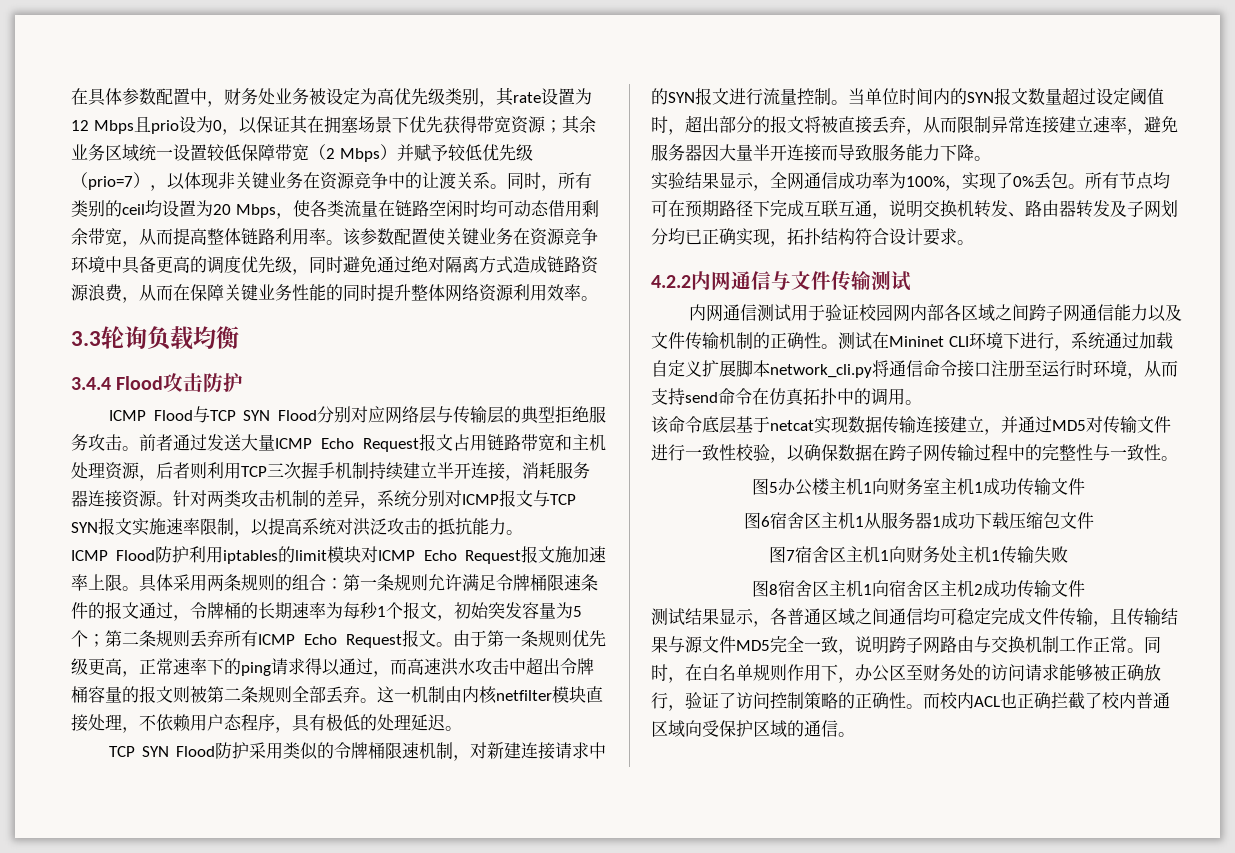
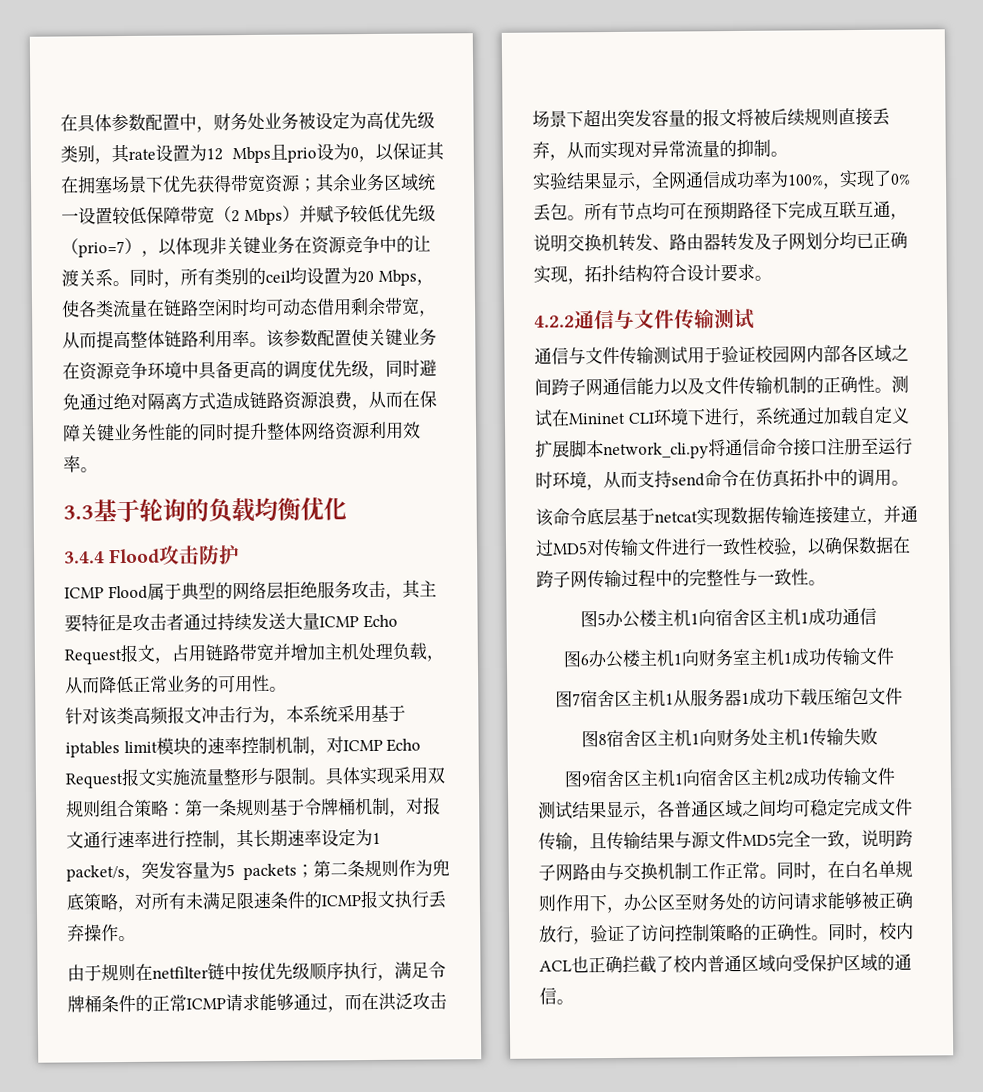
[101,326,147,349] 轮询 -> [93,498,209,523] 基于轮询的
(239, 337) none -> [300,497,347,521] 优化
[192,406,606,424] [71,434,207,451] 与TCP SYN Flood分别对应网络层与传输层的典型拒绝服务攻击。前者通过 -> [146,579,437,601] [64,612,252,633] 属于典型的网络层拒绝服务攻击，其主要特征是攻击者通过持续
(453, 442) none -> [154,657,172,664] ，
[555,434,572,451] 和 -> [273,643,325,661] 并增加
[105,462,590,481] [71,490,576,509] [71,518,523,537] [71,546,362,564] 资源，后者则利用TCP三次握手机制持续建立半开连接，消耗服务器连接资源。针对两类攻击机制的差异，系统分别对ICMP报文与TCP SYN报文实施速率限制，以提高系统对洪泛攻击的抵抗能力。 // ICMP Flood防护利用iptables的limit模块 -> [392,642,444,662] [65,674,287,694] [65,704,406,726] [65,736,327,758] 负载，从而降低正常业务的可用性。 // 针对该类高频报文冲击行为，本系统采用基于iptables limit模块的速率控制机制，
[555,546,606,563] [71,574,598,592] [71,602,489,621] 施加速率上限。具体采用两条规则的组合：第一条规则允许满足令牌桶限速条件的报文通过，令牌桶的长期速率为每秒1个报文，初始 -> [155,766,445,787] [66,797,441,818] [66,828,381,850] [66,865,142,882] 实施流量整形与限制。具体实现采用双规则组合策略：第一条规则基于令牌桶机制，对报文通行速率进行控制，其长期速率设定为1 packet/s，
[71,630,88,647] 个 -> [242,863,297,881] packets
[190,630,606,648] [71,657,594,677] [71,686,603,704] [71,713,462,733] [109,742,606,761] [651,87,1164,105] [651,115,1178,135] [651,144,974,162] 丢弃所有ICMP Echo Request报文。由于第一条规则优先级更高，正常速率下的ping请求得以通过，而高速洪水攻击中超出令牌桶容量的报文则被第二条规则全部丢弃。这一机制由内核netfilter模块直接处理，不依赖用户态程序，具有极低的处理延迟。 // TCP SYN Flood防护采用类似的令牌桶限速机制，对新建连接请求中的SYN报文进行流量控制。当单位时间内的SYN报文数量超过设定阈值时，超出部分的报文将被直接丢弃，从而限制异常连接建立速率，避免服务器因大量半开连接而导致服务能力下降 -> [398,859,450,877] [66,890,446,913] [67,924,136,942] [67,961,446,982] [67,992,447,1013] [532,107,890,128] [532,138,771,161] 作为兜底策略，对所有未满足限速条件的ICMP报文执行丢弃操作。 // 由于规则在netfilter链中按优先级顺序执行，满足令牌桶条件的正常ICMP请求能够通过，而在洪泛攻击场景下超出突发容量的报文将被后续规则直接丢弃，从而实现对异常流量的抑制
[691,271,731,290] 内网 -> (575, 321) none
[689,304,758,322] 内网通信 -> [534,346,654,365] 通信与文件传输
(889, 486) none -> [714,607,877,627] [562,649,699,669] 宿舍区主机1成功通信 // 图6办公楼主机1向
[760,516,770,527] 6 -> [572,693,581,706] 7
[786,550,795,561] 7 -> [597,734,607,746] 8
[769,584,778,595] 8 -> [580,774,590,786] 9
[889,608,923,625] 通信 -> (777, 808) none
[923,692,940,709] 而 -> [828,922,880,942] 同时，

